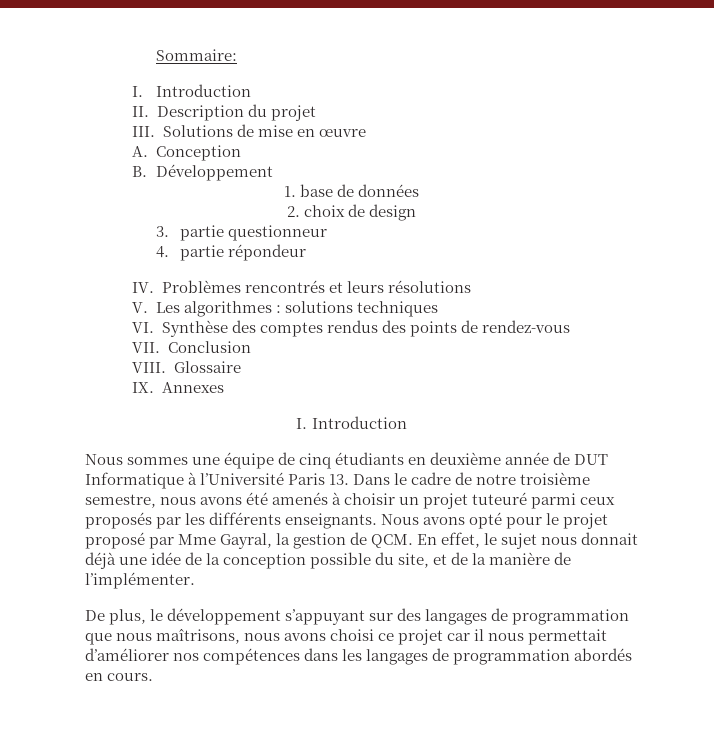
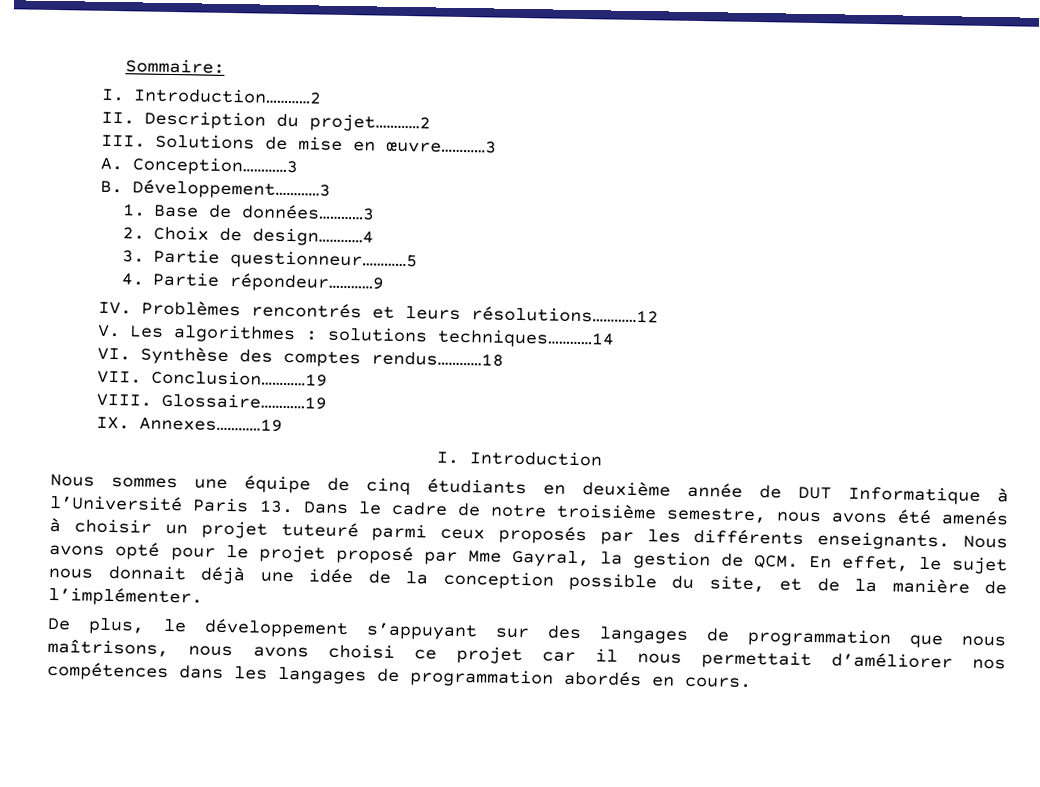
[156,84,252,97] Introduction -> [132,87,322,105] Introduction…………2
[270,105,316,121] projet -> [308,113,431,133] projet…………2
[319,129,367,137] œuvre -> [385,139,497,154] œuvre…………3
[156,145,242,161] Conception -> [131,156,298,177] Conception…………3
[156,164,274,181] [283,184,420,197] [286,204,417,221] Développement // 1. base de données // 2. choix de design -> [131,179,331,200] [121,203,375,221] [121,225,374,247] Développement…………3 // 1. Base de données…………3 // 2. Choix de design…………4
[179,225,327,241] partie questionneur -> [152,248,418,271] Partie questionneur…………5
[179,244,306,261] partie répondeur -> [151,271,384,293] Partie répondeur…………9
[388,280,472,293] résolutions -> [470,306,659,324] résolutions…………12
[357,301,439,317] techniques -> [436,328,615,349] techniques…………14
[327,320,571,337] rendus des points de rendez-vous -> [370,351,504,367] rendus…………18
[167,341,251,353] Conclusion -> [150,369,328,387] Conclusion…………19
[173,361,241,373] Glossaire -> [160,392,327,410] Glossaire…………19
[161,382,224,393] Annexes -> [138,416,283,432] Annexes…………19

